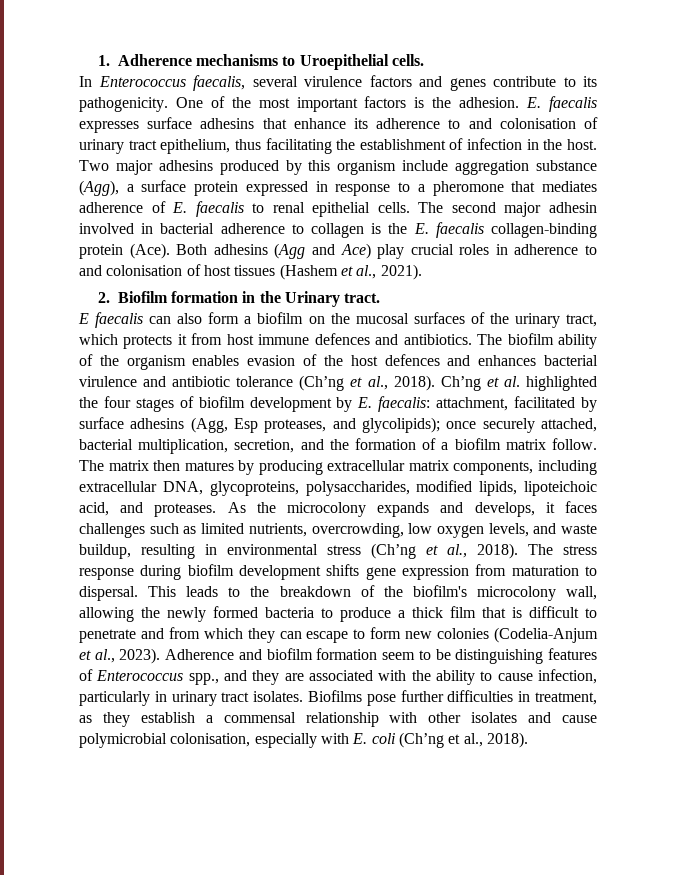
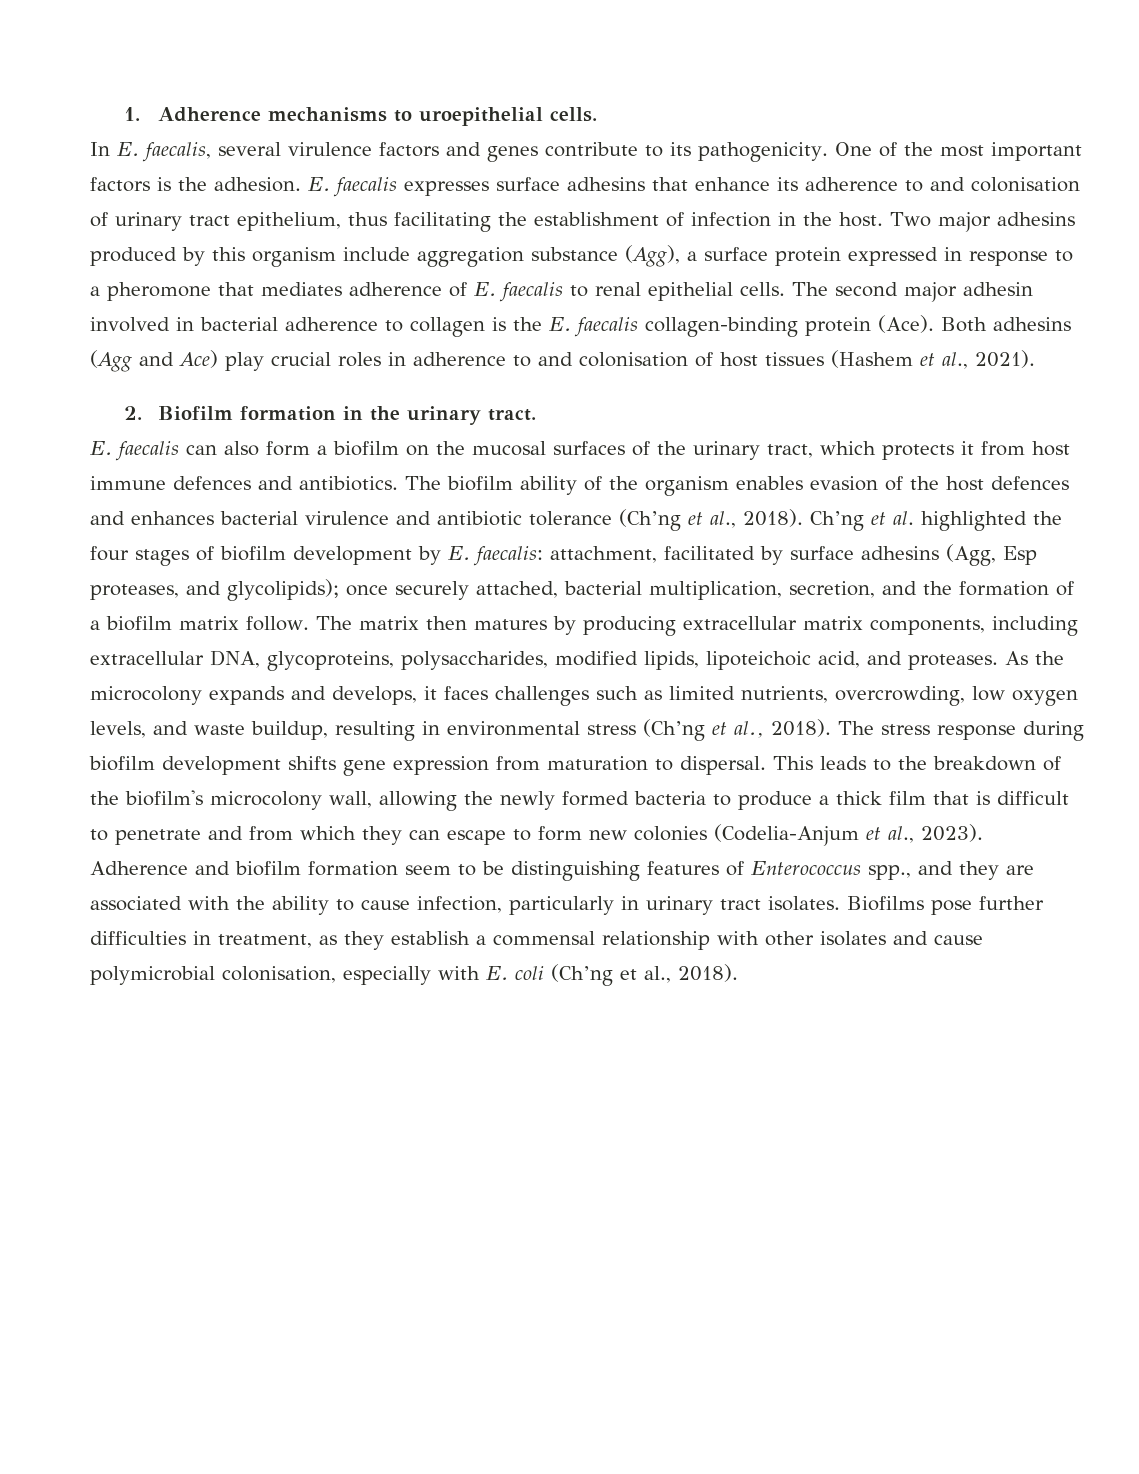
[299,54,389,70] Uroepithelial -> [418,107,543,126] uroepithelial
[98,76,186,87] Enterococcus -> [117,142,139,156] E.
[285,291,341,307] Urinary -> [406,406,481,425] urinary
[78,313,89,324] E -> [90,441,112,455] E.

